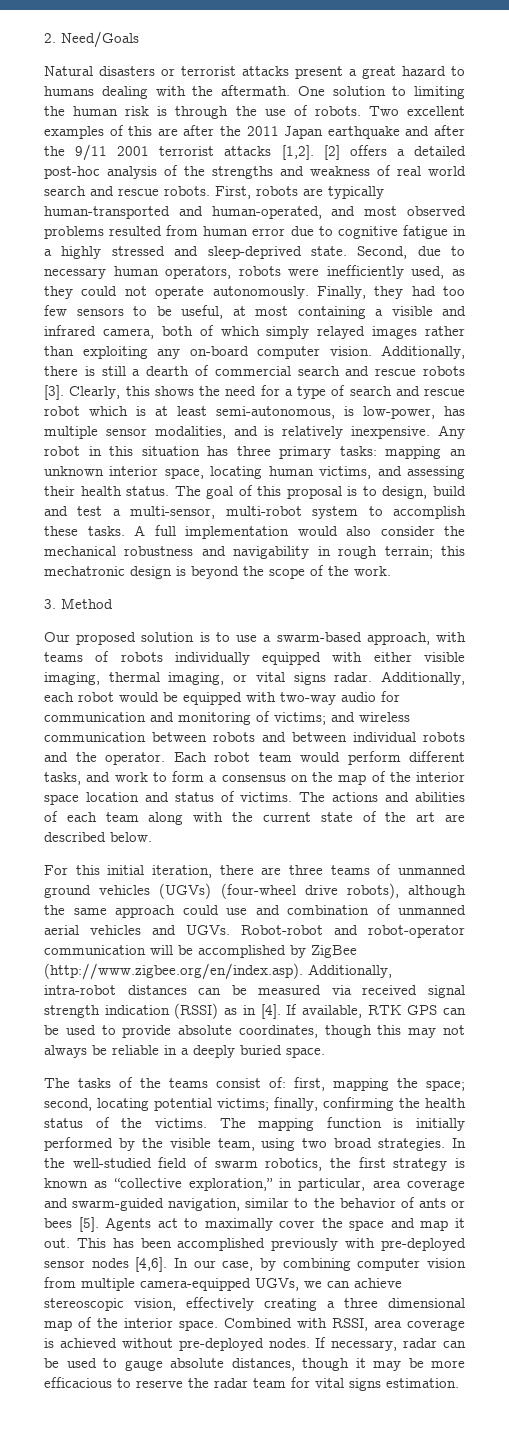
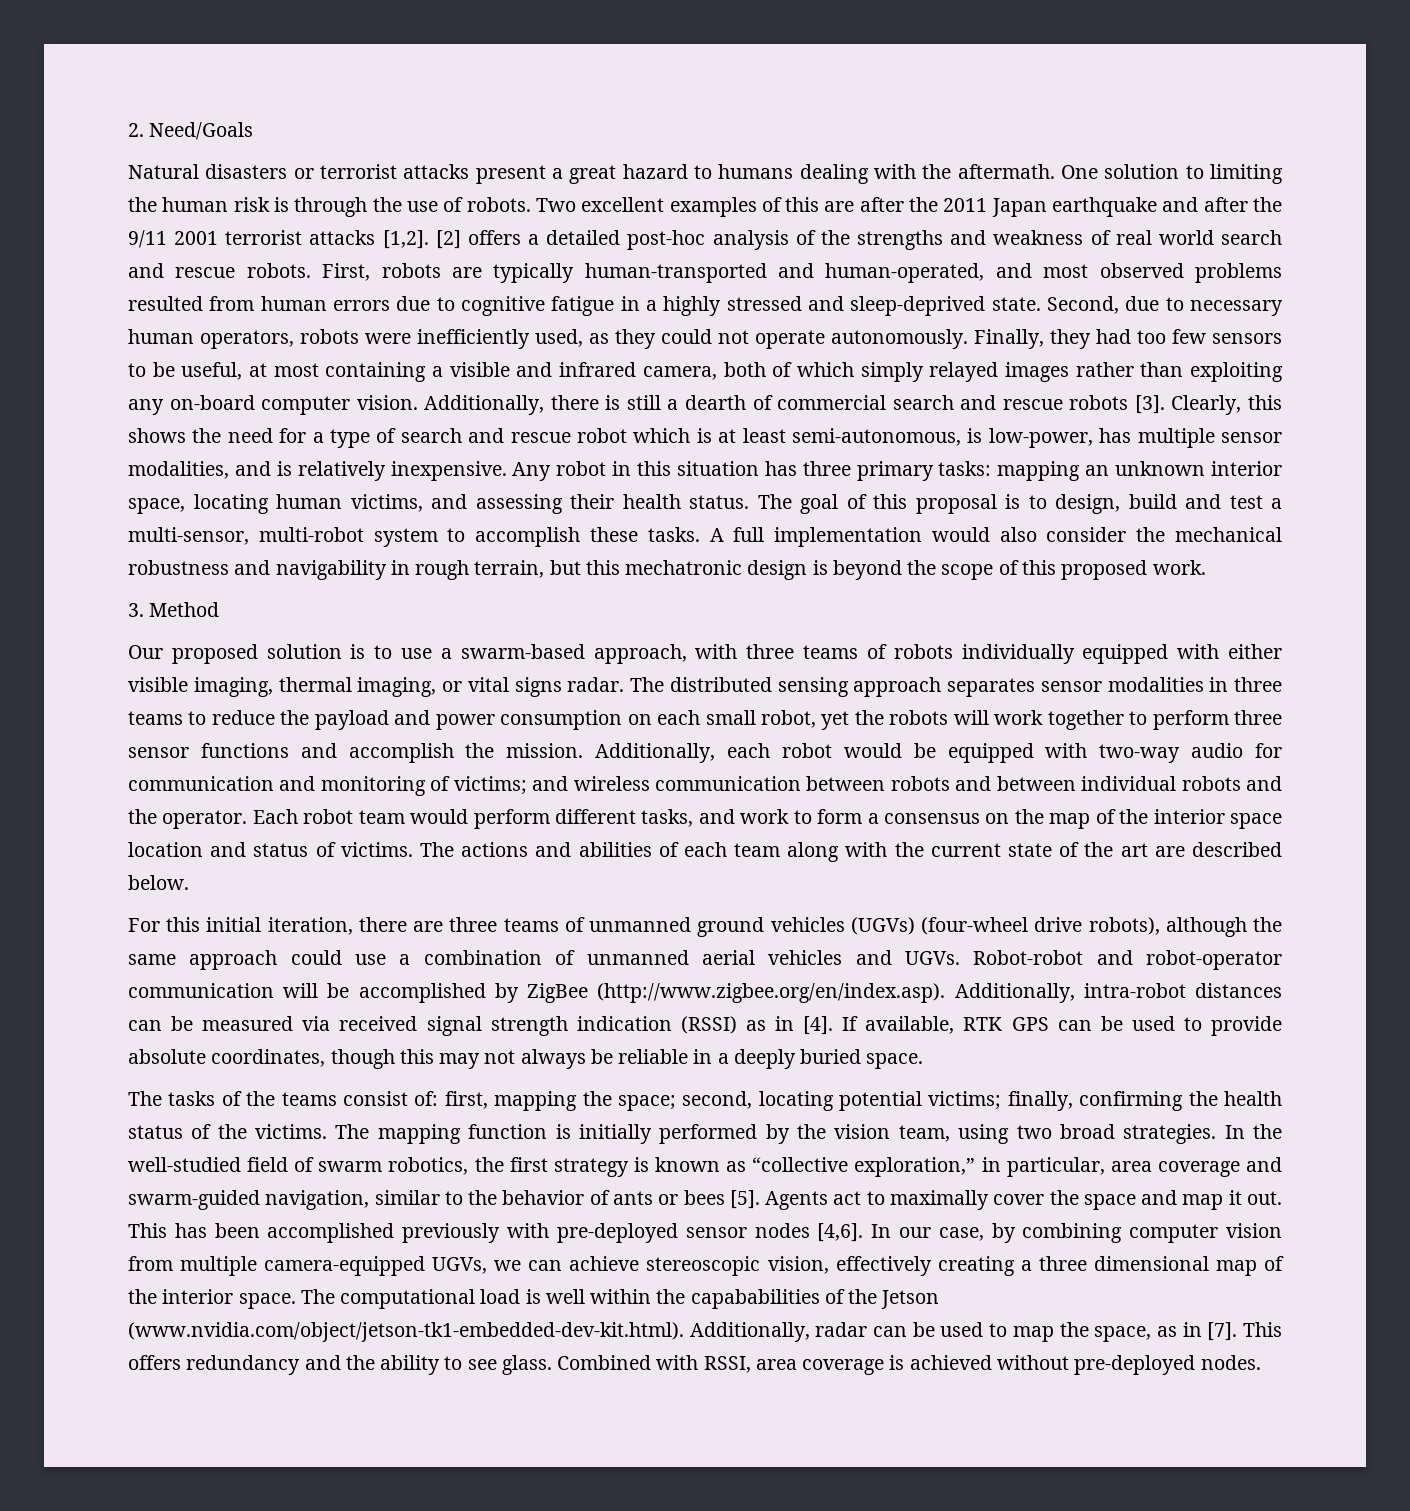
[252,228,286,236] error -> [333,300,390,311] errors
[384,546,433,559] terrain; -> [474,560,581,578] terrain, but
[328,566,349,576] the -> [1021,560,1148,580] this proposed
(467, 637) none -> [746,644,795,659] three
(373, 677) none -> [630,677,1282,697] [128,710,1283,730] [128,743,584,763] The distributed sensing approach separates sensor modalities in three teams to reduce the payload and power consumption on each small robot, yet the robots will work together to perform three sensor functions and accomplish the mission.
[255,905,280,915] and -> [399,954,411,965] a
[169,1138,211,1148] visible -> [834,1124,891,1139] vision
(218, 1325) none -> [300,1289,940,1309] [128,1322,1283,1342] [128,1355,552,1375] The computational load is well within the capababilities of the Jetson (www.nvidia.com/object/jetson-tk1-embedded-dev-kit.html). Additionally, radar can be used to map the space, as in [7]. This offers redundancy and the ability to see glass.
[315,1337,466,1351] [44,1358,465,1371] [44,1377,459,1391] If necessary, radar can be used to gauge absolute distances, though it may be more efficacious to reserve the radar team for vital signs estimation. -> (1261, 1362) none

